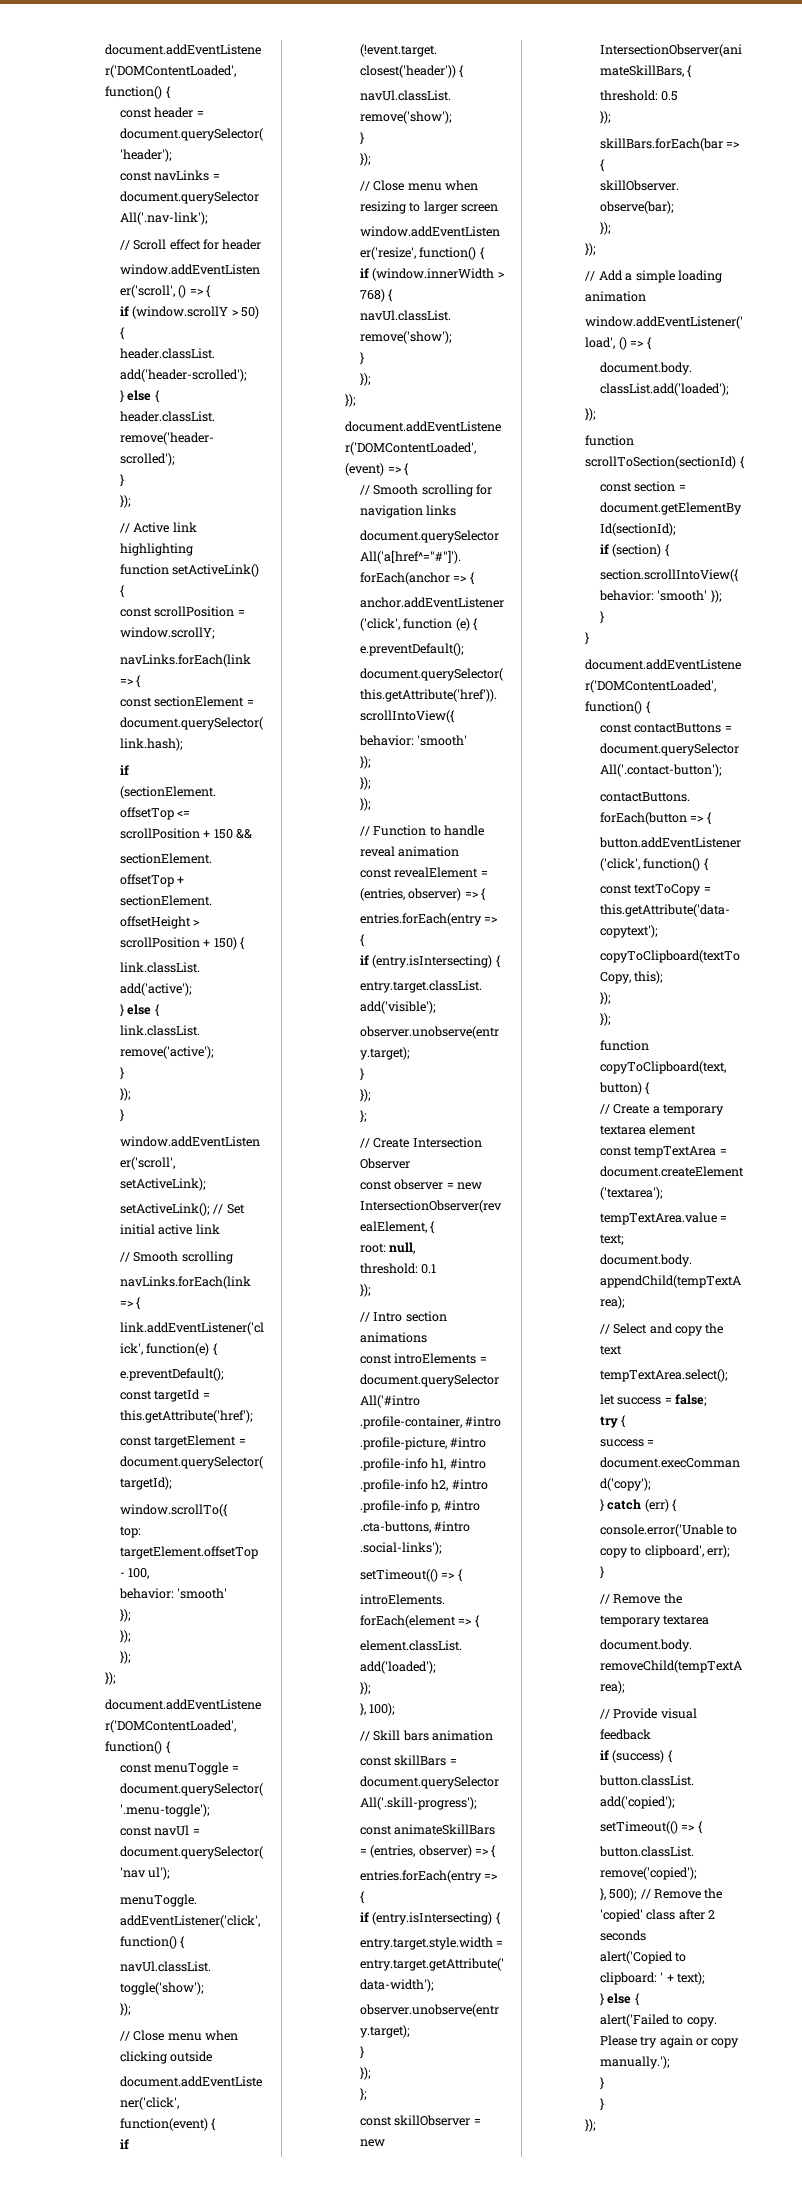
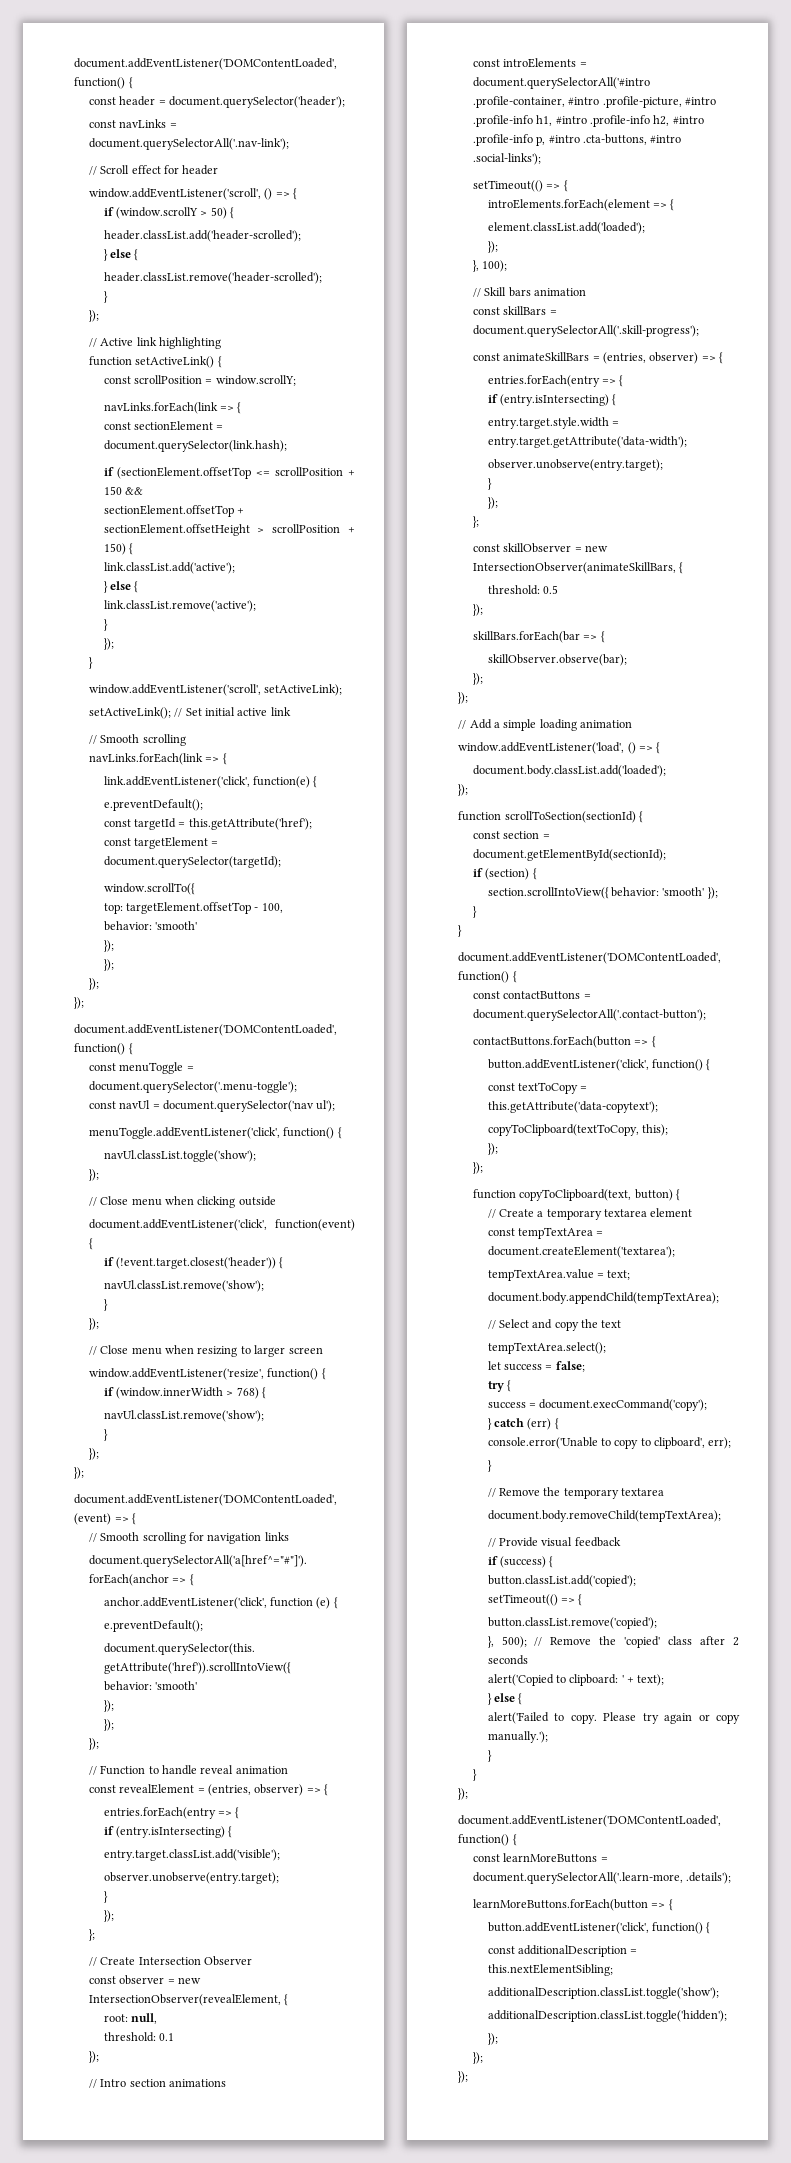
(597, 2125) none -> [458,1815,722,1827] [458,1834,517,1846] [472,1853,608,1863] [472,1872,732,1884] [472,1899,673,1911] [487,1922,711,1934] [487,1945,638,1957] [487,1964,613,1976] [487,1987,719,1999] [487,2010,727,2022] [487,2033,498,2045] [472,2052,483,2064] [458,2071,469,2083] // document.addEventListener('DOMContentLoaded', function() { // const learnMoreButtons = document.querySelectorAll('.learn-more, .details'); // learnMoreButtons.forEach(button => { // button.addEventListener('click', function() { // const additionalDescription = this.nextElementSibling; // additionalDescription.classList.toggle('show'); // additionalDescription.classList.toggle('hidden'); // }); // }); // });

